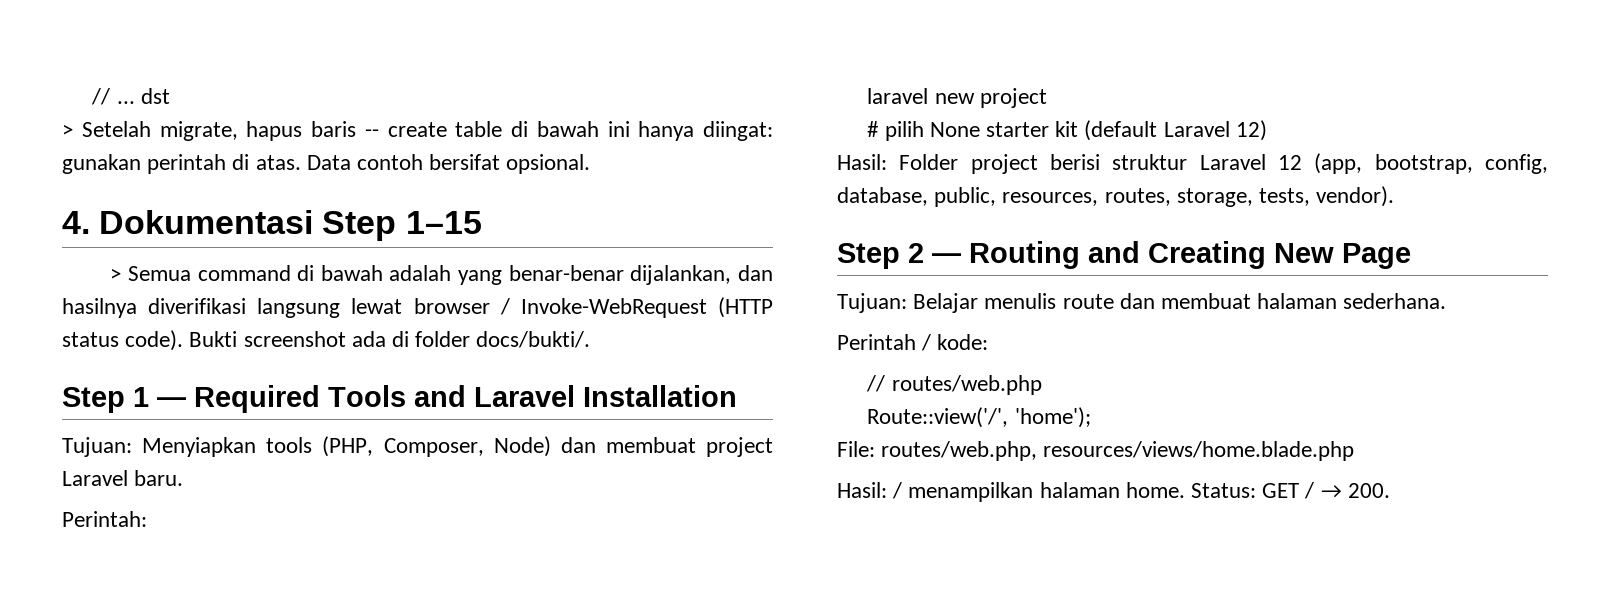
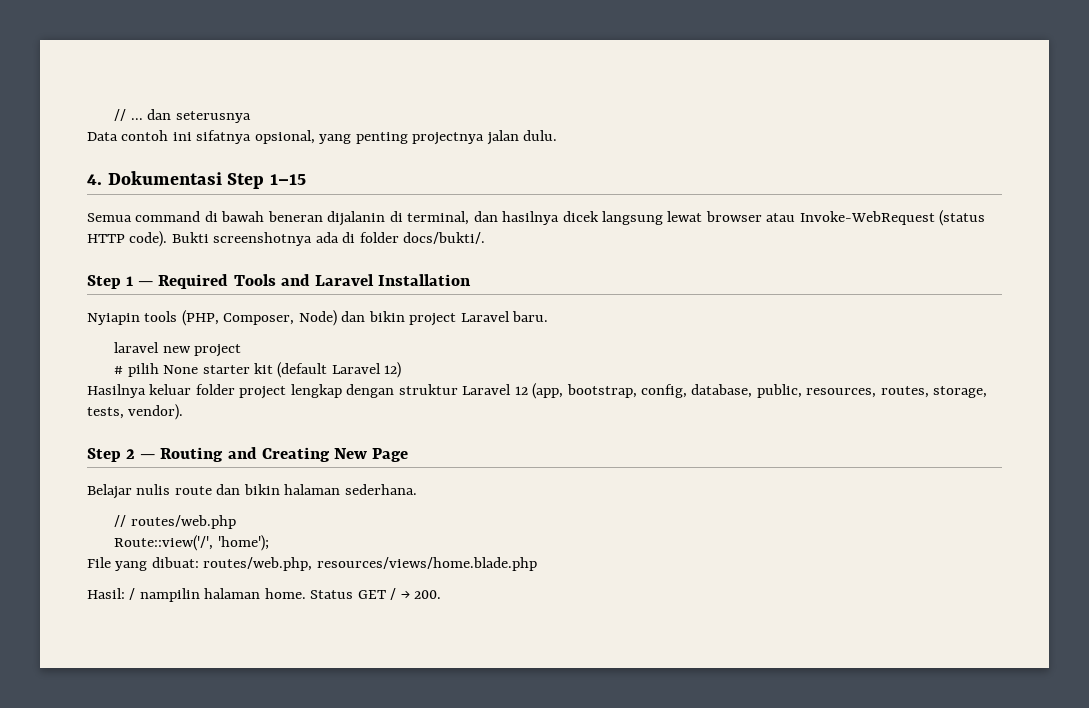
[140,88,170,104] [62,121,773,141] [62,154,591,174] dst // > Setelah migrate, hapus baris -- create table di bawah ini hanya diingat: gunakan perintah di atas. Data contoh bersifat opsional. -> [147,109,251,123] [87,130,558,145] dan seterusnya // Data contoh ini sifatnya opsional, yang penting projectnya jalan dulu.
[110,268,122,281] > -> (307, 179) none
[389,265,732,285] adalah yang benar-benar dijalankan, -> [267,211,470,226] beneran dijalanin di terminal,
[148,298,247,314] diverifikasi -> [562,211,599,222] dicek
[499,297,773,318] [62,332,119,347] / Invoke-WebRequest (HTTP status -> [766,210,986,226] [87,234,125,243] atau Invoke-WebRequest (status HTTP
[243,331,346,347] screenshot -> [213,232,313,246] screenshotnya
[62,437,257,457] Tujuan: Menyiapkan -> [87,313,140,325] Nyiapin
[605,437,696,453] membuat -> [368,311,405,322] bikin
[62,511,147,527] // Perintah: -> (549, 316) none
[837,154,1100,174] Hasil: Folder project berisi -> [87,384,395,399] Hasilnya keluar folder project lengkap dengan
[837,293,1057,313] Tujuan: Belajar menulis -> [87,484,171,499] Belajar nulis
[1161,293,1252,309] membuat -> [243,484,280,495] bikin
[837,334,989,351] // Perintah / kode: -> (417, 489) none
[837,441,875,457] File: -> [87,557,199,571] File yang dibuat:
[908,482,1034,502] menampilkan -> [139,588,200,602] nampilin
[1191,483,1257,498] Status: -> [310,590,354,599] Status

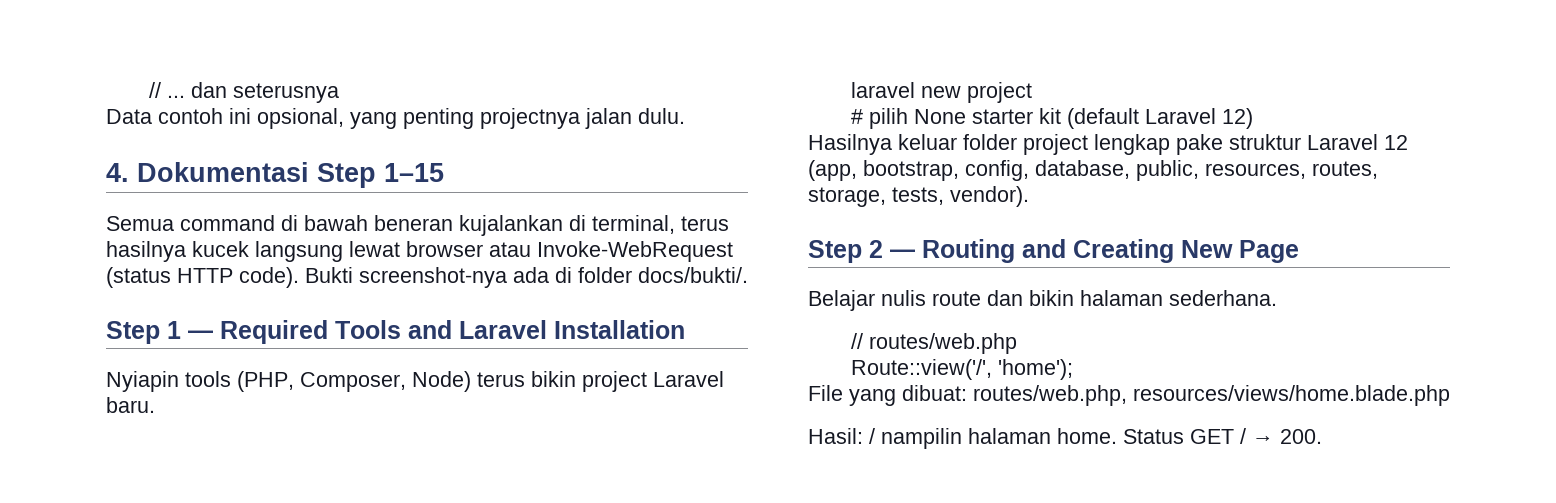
[196,130,252,144] sifatnya -> (251, 116) none
[327,211,386,226] dijalanin -> [459,215,563,236] kujalankan
[473,211,599,225] dan hasilnya dicek -> [681,216,729,231] [106,241,249,262] terus hasilnya kucek
[213,232,313,246] screenshotnya -> [359,267,507,288] screenshot-nya
[341,311,366,322] dan -> [477,372,525,387] terus
[346,384,395,398] dengan -> [1176,134,1223,155] pake

